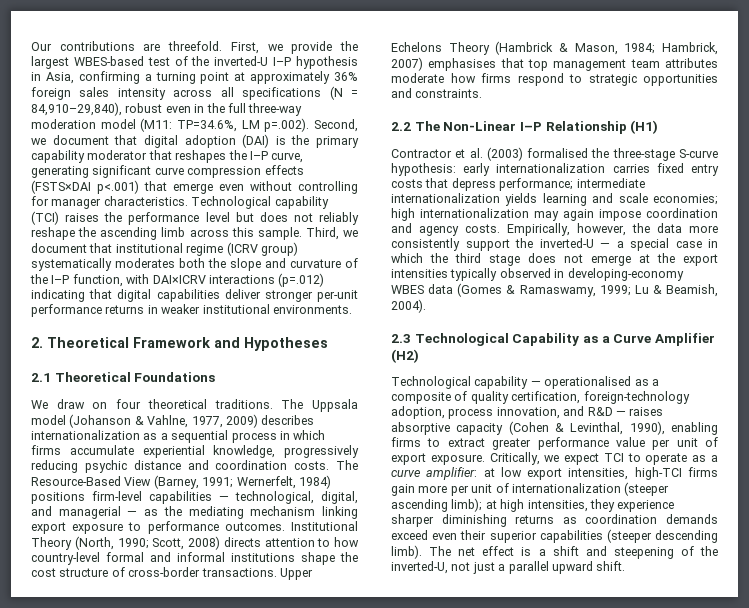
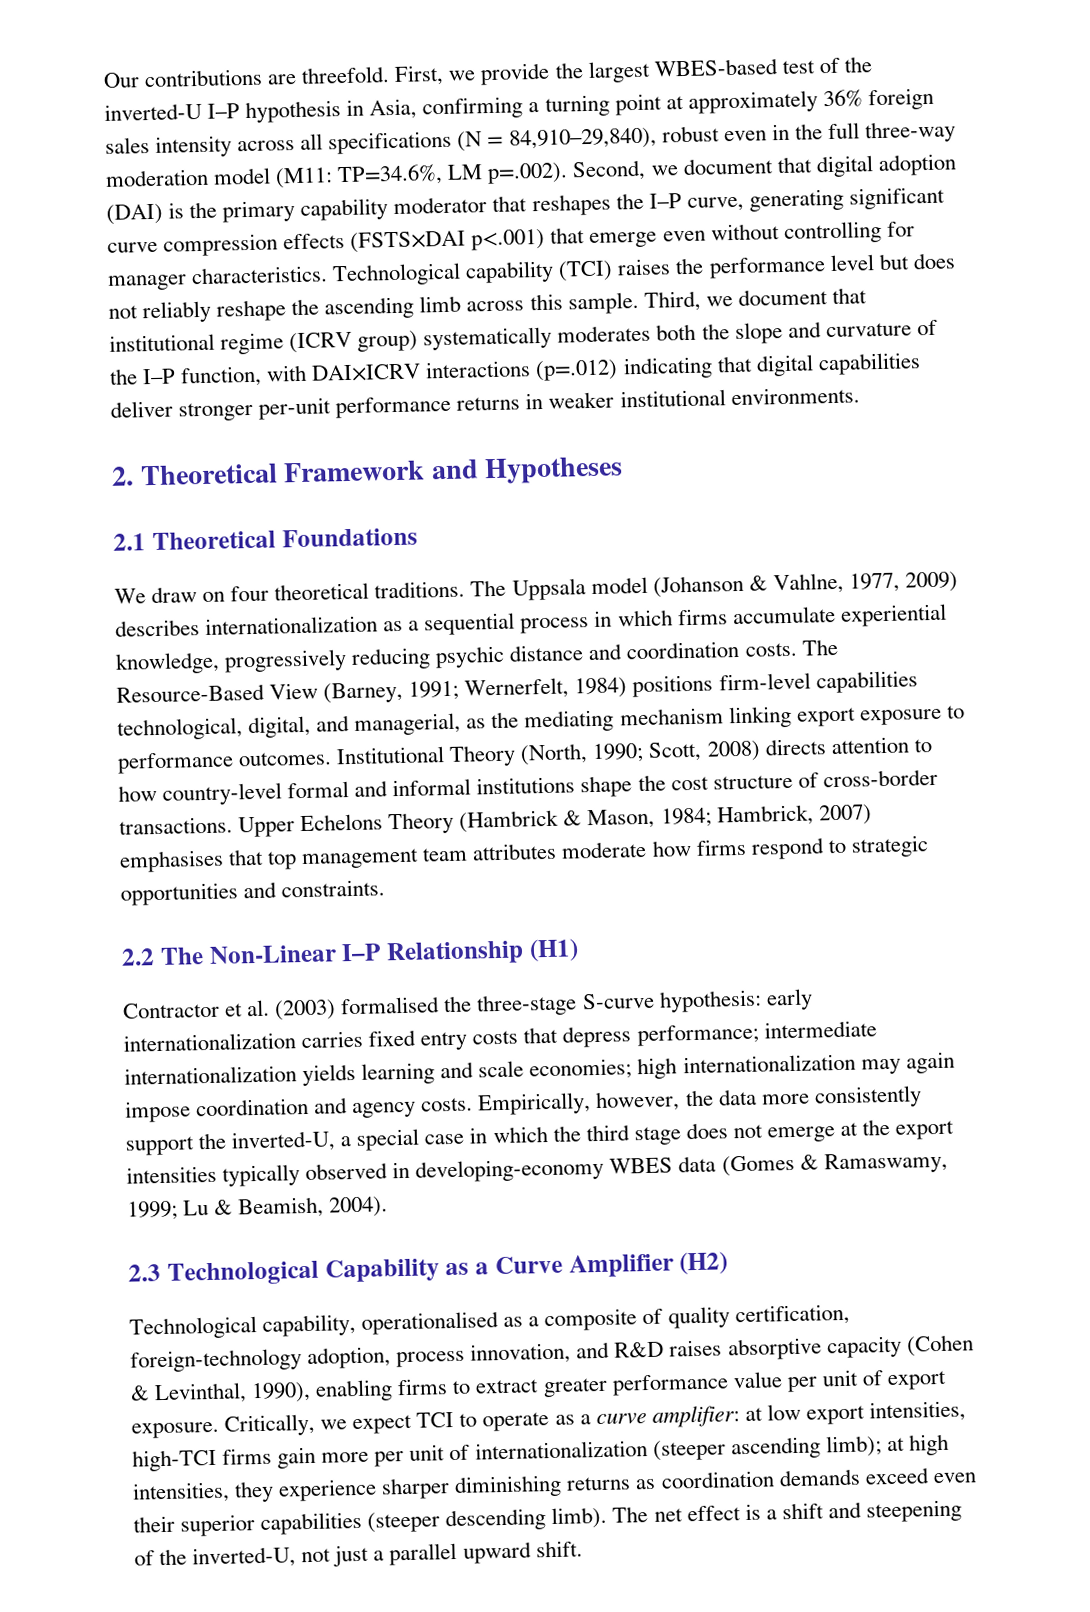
[219,496,229,501] — -> (918, 682) none
[58,506,138,519] managerial — -> [354,712,462,736] managerial,
[539,238,610,248] inverted-U — -> [231,1130,337,1153] inverted-U,
[474,376,541,389] capability — -> [262,1313,357,1337] capability,
[615,411,626,416] — -> (665, 1349) none

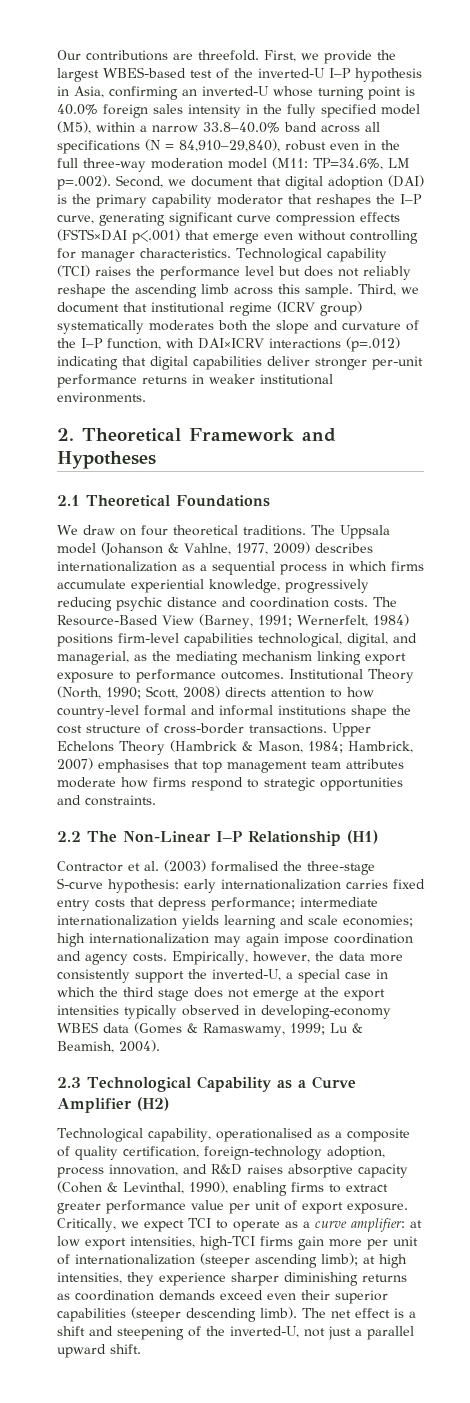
[528,87,934,117] [105,135,233,158] a turning point at approximately 36% foreign sales intensity -> [182,86,415,100] [57,104,420,118] [57,121,317,134] an inverted-U whose turning point is 40.0% foreign sales intensity in the fully specified model (M5), within a narrow 33.8–40.0% band

